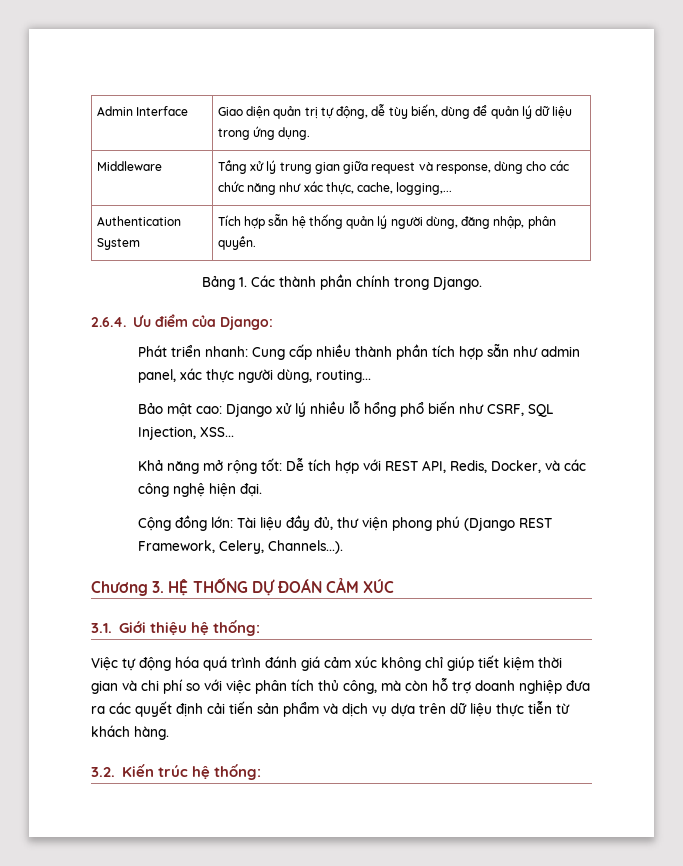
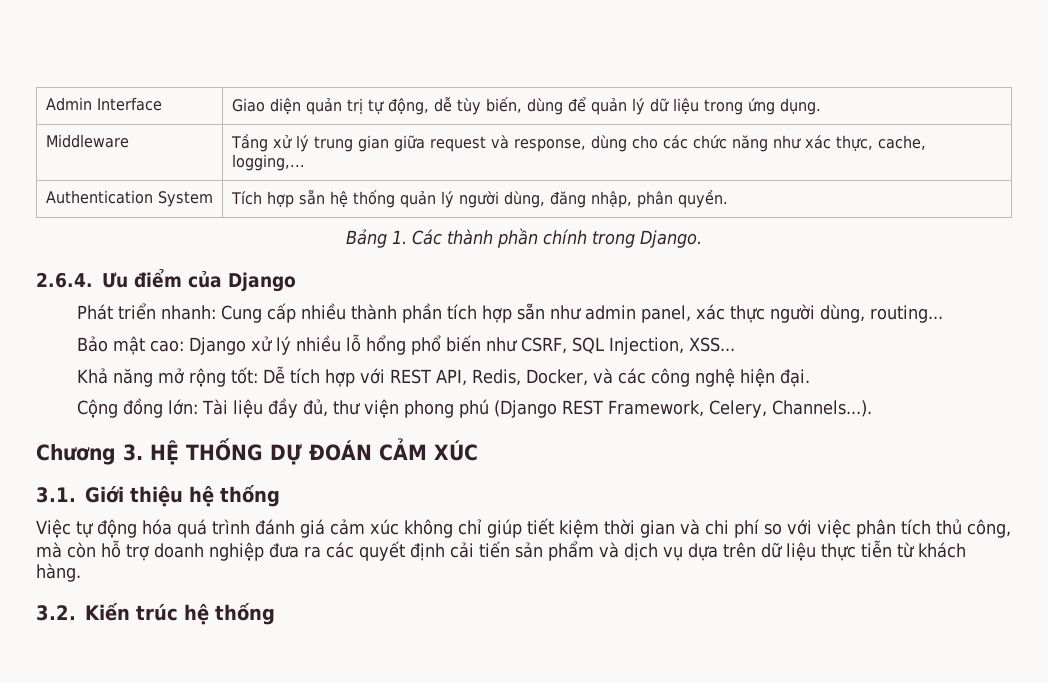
[219,316,273,330] Django: -> [228,272,296,292] Django
[212,620,260,636] thống: -> [220,485,280,507] thống
[213,764,261,780] thống: -> [215,603,275,625] thống

